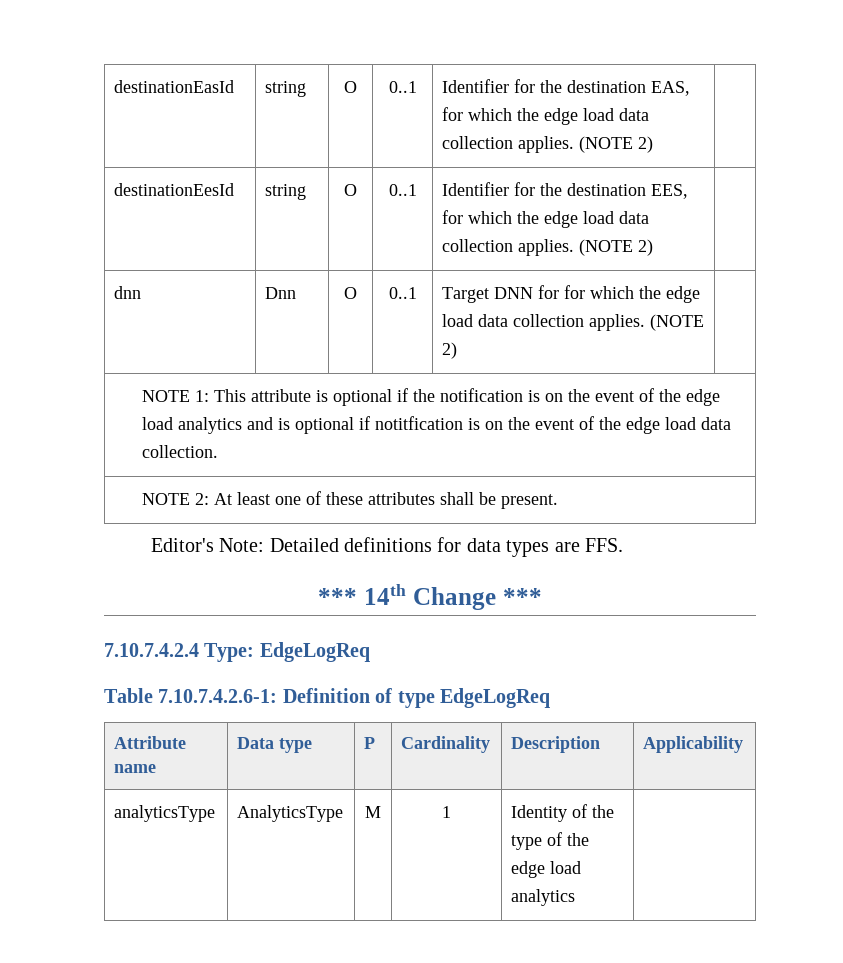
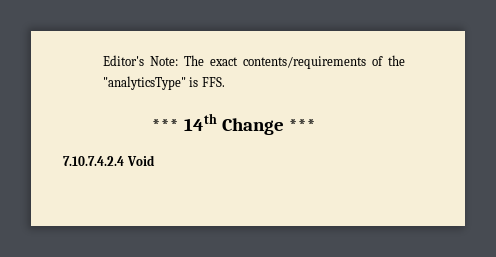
[114,80,235,93] [265,81,307,97] [344,81,357,93] [388,81,417,93] [442,79,691,96] [442,107,650,125] [442,136,654,153] [114,183,235,196] [265,184,307,200] [344,184,357,196] [388,184,417,196] [442,182,689,199] [442,210,650,228] [442,239,654,256] [114,286,142,299] [265,287,297,299] [344,287,357,299] [388,287,417,299] [442,285,701,303] [442,314,705,331] [442,342,458,359] [142,388,721,406] [142,416,732,434] [142,445,219,458] [142,491,559,509] [150,537,580,557] destinationEasId | string | O | 0..1 | Identifier for the destination EAS, for which the edge load data collection applies. (NOTE 2) | // destinationEesId | string | O | 0..1 | Identifier for the destination EES, for which the edge load data collection applies. (NOTE 2) | // dnn | Dnn | O | 0..1 | Target DNN for for which the edge load data collection applies. (NOTE 2) | // NOTE 1: This attribute is optional if the notification is on the event of the edge load analytics and is optional if notitfication is on the event of the edge load data collection. // NOTE 2: At least one of these attributes shall be present. // Editor's Note: Detailed definitions for data types are -> [102,55,405,69] [102,76,199,90] Editor's Note: The exact contents/requirements of the "analyticsType" is
[204,642,370,662] [104,688,550,708] [114,736,187,749] [114,764,157,773] [237,737,313,753] [364,737,376,749] [401,736,491,753] [511,736,601,753] [643,736,744,753] [114,805,216,822] [237,805,344,822] [365,806,381,818] [442,806,451,818] [511,804,615,822] [511,832,590,850] [511,861,582,878] [511,889,576,906] Type: EdgeLogReq // Table 7.10.7.4.2.6-1: Definition of type EdgeLogReq // Attribute name | Data type | P | Cardinality | Description | Applicability // analyticsType | AnalyticsType | M | 1 | Identity of the type of the edge load analytics | -> [126,155,155,166] Void

